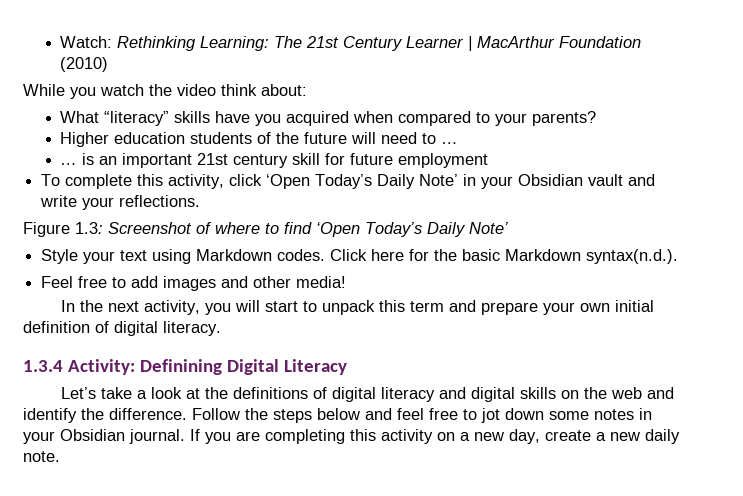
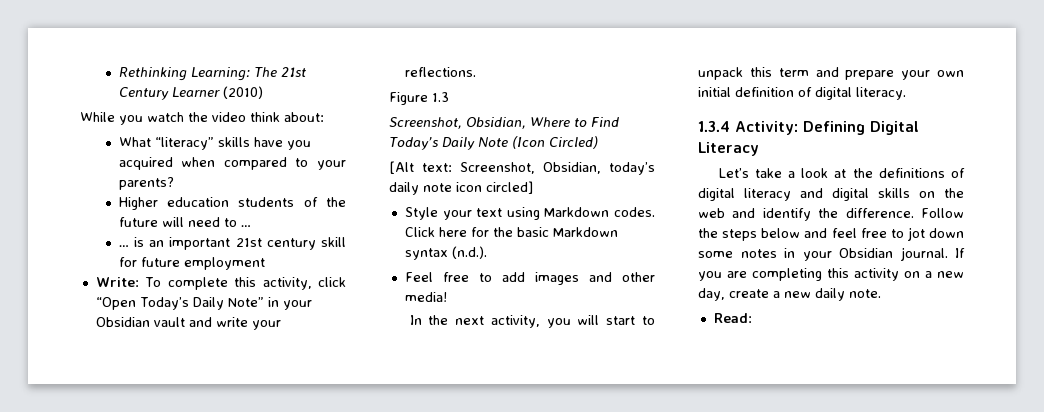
[60,36,113,48] Watch: -> (118, 74) none
[468,36,642,51] | MacArthur Foundation -> (220, 92) none
(489, 160) none -> [95,277,139,287] Write:
[266,174,459,189] ‘Open Today’s Daily Note’ -> [95,297,264,310] “Open Today’s Daily Note”
[75,222,508,237] 1.3: Screenshot of where to find ‘Open Today’s Daily Note’ -> [432,92,449,102] [389,117,619,129] [389,136,598,150] [389,161,655,175] [389,181,533,195] 1.3 // Screenshot, Obsidian, Where to Find Today’s Daily Note (Icon Circled) // [Alt text: Screenshot, Obsidian, today’s daily note icon circled]
[586,249,679,264] syntax(n.d.). -> [404,246,487,260] syntax (n.d.).
[139,359,222,375] Definining -> [803,121,865,135] Defining
(60, 456) none -> [713,313,752,323] // Read:

